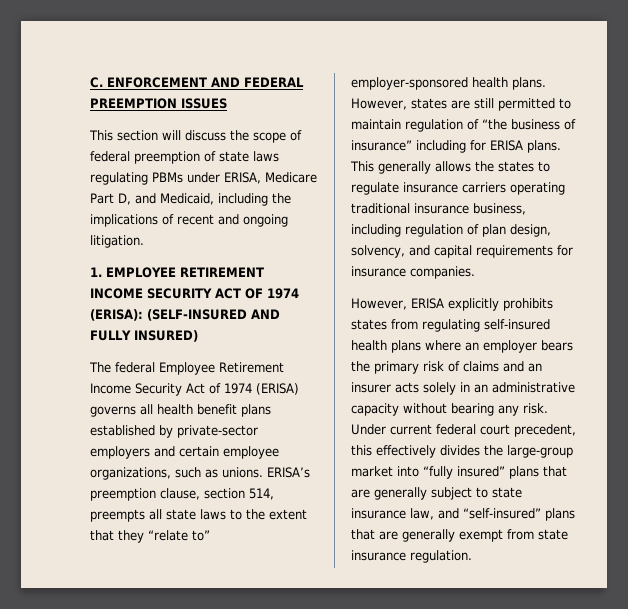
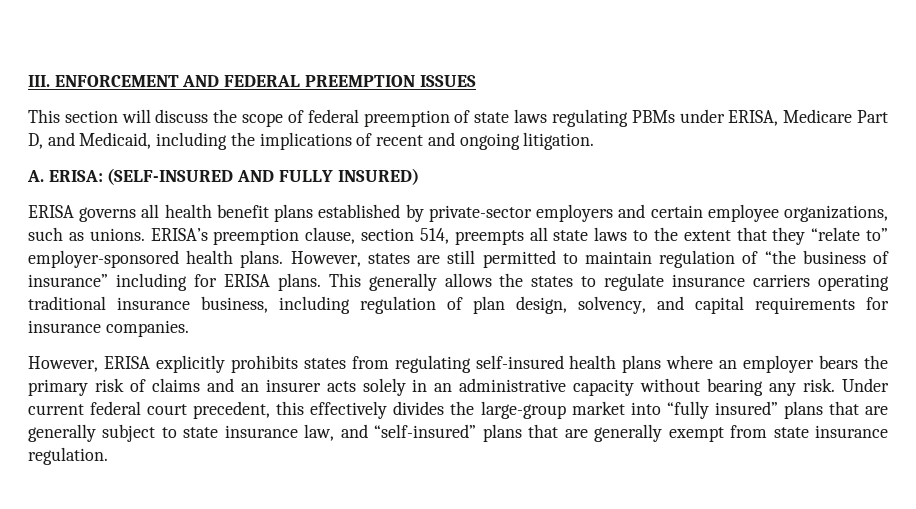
[90,77,103,88] C. -> [28,75,50,87] III.
[90,267,264,278] [90,288,299,299] [90,309,280,321] [90,330,198,342] [89,362,284,375] [90,383,299,396] 1. EMPLOYEE RETIREMENT INCOME SECURITY ACT OF 1974 (ERISA): (SELF-INSURED AND FULLY INSURED) // The federal Employee Retirement Income Security Act of 1974 (ERISA) -> [27,168,419,185] [28,205,74,218] A. ERISA: (SELF-INSURED AND FULLY INSURED) // ERISA

